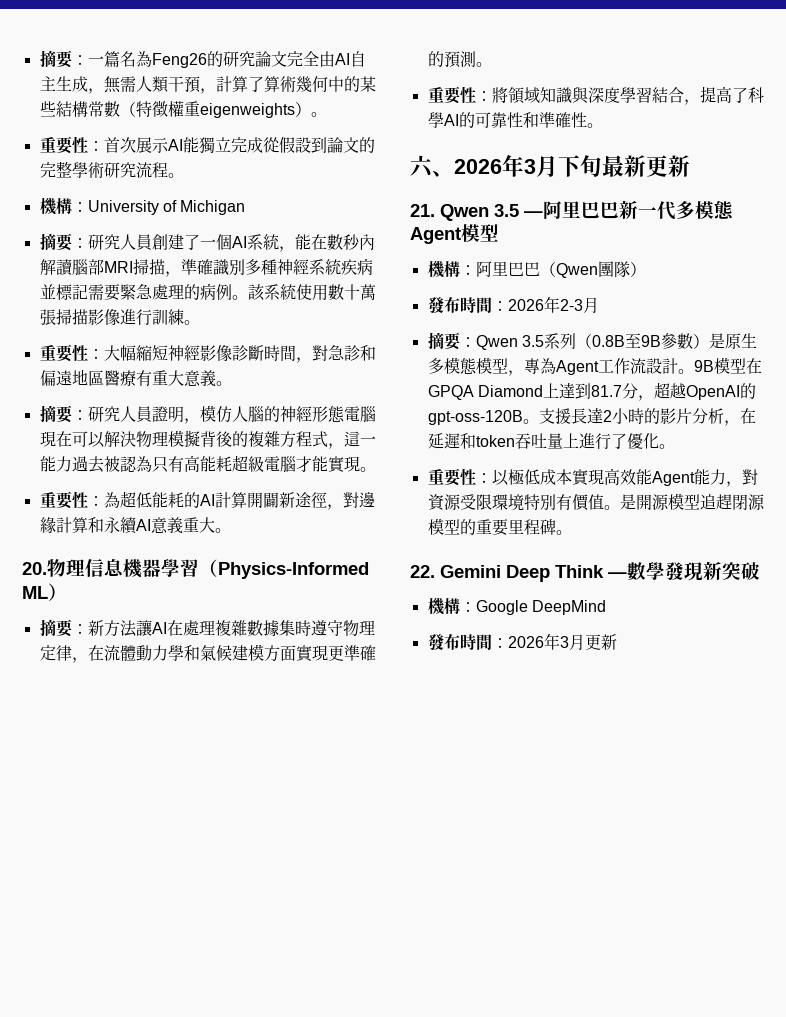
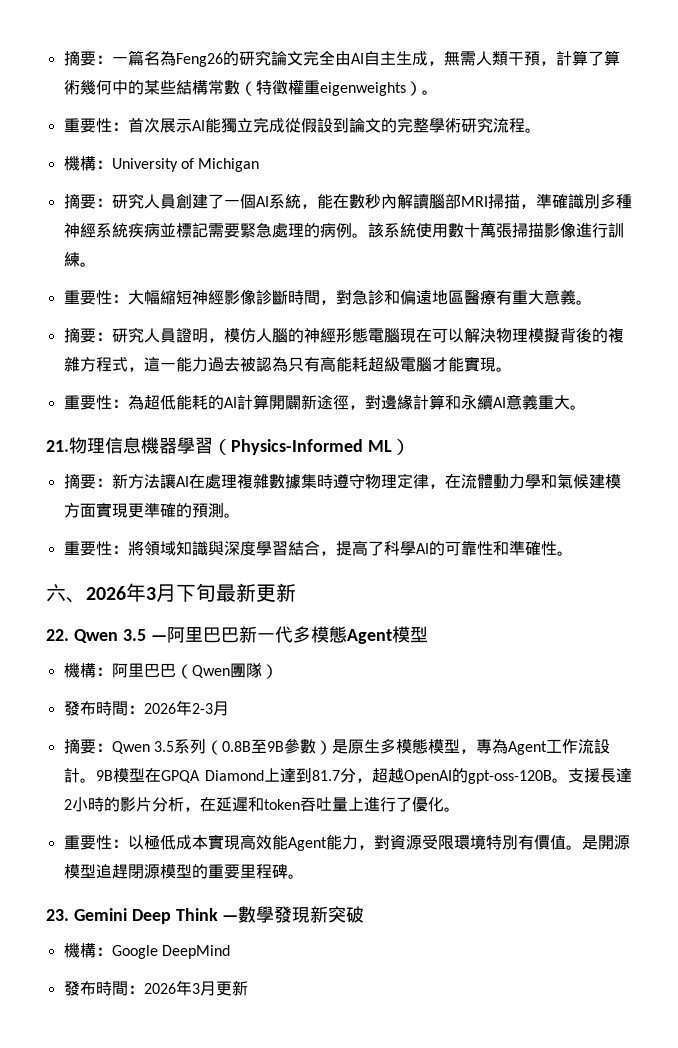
[22,562,47,575] 20. -> [46,440,69,452] 21.
[410,204,435,217] 21. -> [46,629,69,641] 22.
[410,565,435,578] 22. -> [46,909,69,921] 23.

